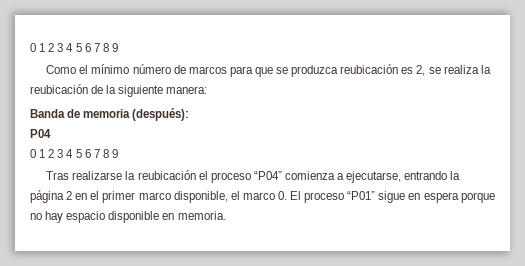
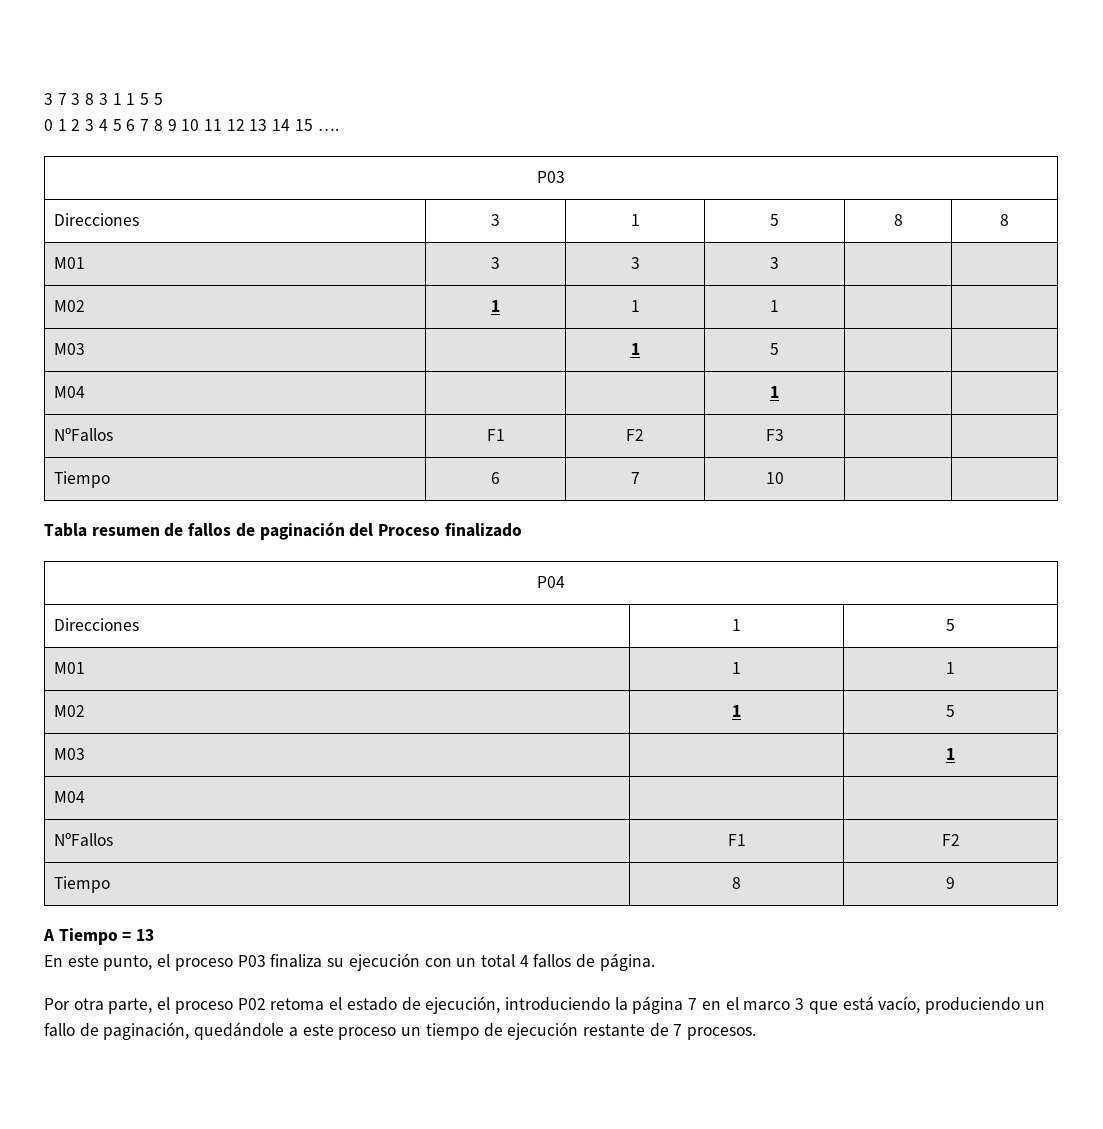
[30,43,118,52] [46,64,491,77] [30,84,208,97] [30,108,190,121] [30,129,51,138] 0 1 2 3 4 5 6 7 8 9 // Como el mínimo número de marcos para que se produzca reubicación es 2, se realiza la reubicación de la siguiente manera: // Banda de memoria (después): // P04 -> [44,93,163,105] 3 7 3 8 3 1 1 5 5
[46,170,448,183] // Tras realizarse la reubicación el proceso “P04” comienza a ejecutarse, entrando -> [181,119,339,131] [537,171,565,183] [53,213,139,226] [491,214,500,226] [630,214,640,226] [770,214,779,226] [893,214,903,226] [1000,214,1009,226] [53,257,85,269] [491,257,500,269] [630,257,640,269] [770,257,779,269] [53,300,85,312] [491,300,500,312] [630,300,640,312] [770,300,779,312] [53,343,85,355] [630,343,640,355] [770,343,779,355] [53,386,85,398] [770,386,779,398] [53,428,113,442] [486,429,505,441] [626,429,644,441] [765,429,784,441] [53,471,110,488] [491,472,500,484] [630,472,640,484] [765,472,784,484] [44,522,522,540] [537,576,565,588] [53,618,139,631] [732,619,741,631] [946,619,955,631] [53,662,85,674] [732,662,741,674] [946,662,955,674] [53,705,85,717] [732,705,741,717] [946,705,955,717] [53,748,85,760] [946,748,955,760] [53,791,85,803] [53,833,113,847] [727,834,746,846] [941,834,960,846] [53,876,110,893] [732,877,741,889] [946,877,955,889] [43,928,155,945] [44,953,655,971] [44,996,610,1014] 10 11 12 13 14 15 …. // P03 // Direcciones | 3 | 1 | 5 | 8 | 8 // M01 | 3 | 3 | 3 | | // M02 | 1 | 1 | 1 | | // M03 | | 1 | 5 | | // M04 | | | 1 | | // NºFallos | F1 | F2 | F3 | | // Tiempo | 6 | 7 | 10 | | // Tabla resumen de fallos de paginación del Proceso finalizado // P04 // Direcciones | 1 | 5 // M01 | 1 | 1 // M02 | 1 | 5 // M03 | | 1 // M04 | | // NºFallos | F1 | F2 // Tiempo | 8 | 9 // A Tiempo = 13 // En este punto, el proceso P03 finaliza su ejecución con un total 4 fallos de página. // Por otra parte, el proceso P02 retoma el estado de ejecución, introduciendo
[66,191,73,200] 2 -> [688,998,698,1010] 7
[102,191,495,203] [30,211,226,223] primer marco disponible, el marco 0. El proceso “P01” sigue en espera porque no hay espacio disponible en memoria. -> [743,996,1045,1014] [44,1022,757,1040] marco 3 que está vacío, produciendo un fallo de paginación, quedándole a este proceso un tiempo de ejecución restante de 7 procesos.

